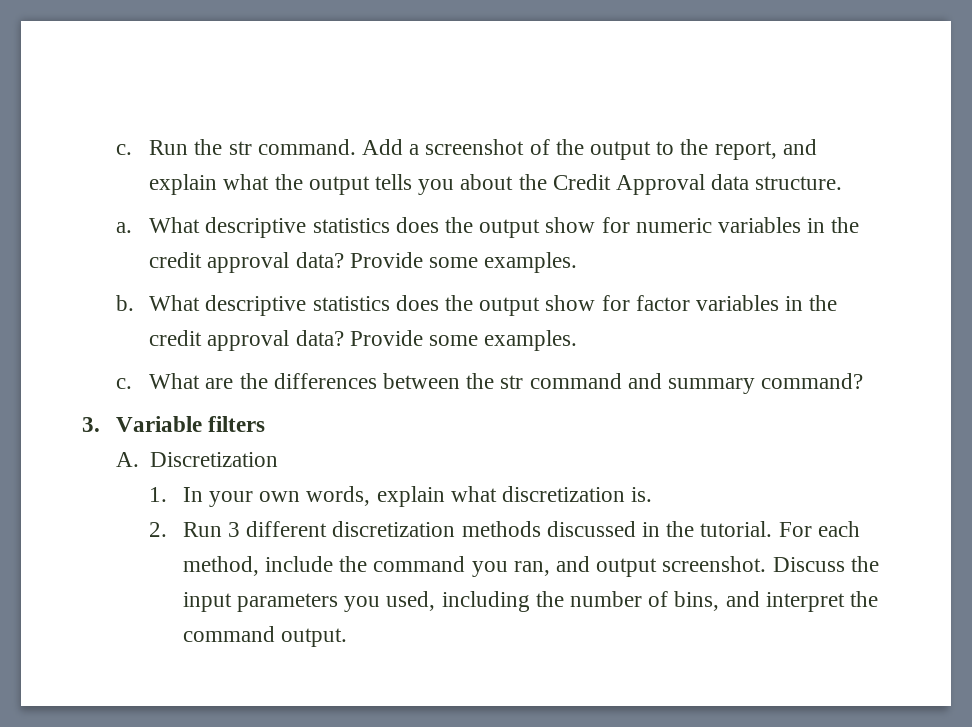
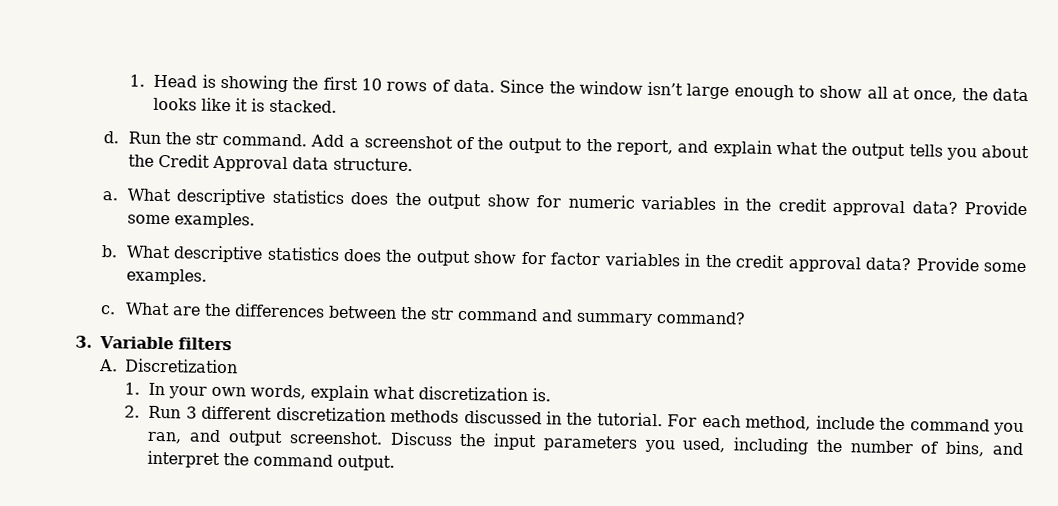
[115,144,132,155] c. -> [128,74,1030,102] [153,97,338,113] [102,131,119,144] 1. Head is showing the first 10 rows of data. Since the window isn’t large enough to show all at once, the data looks like it is stacked. // d.

